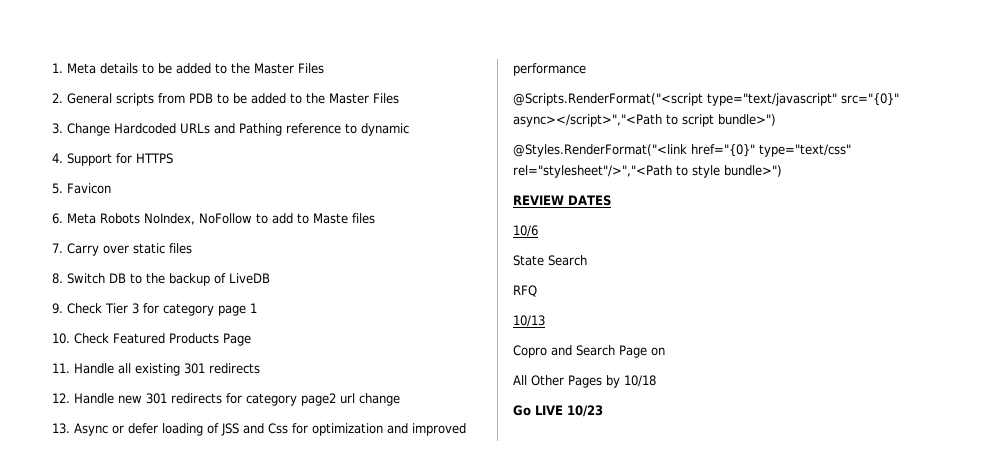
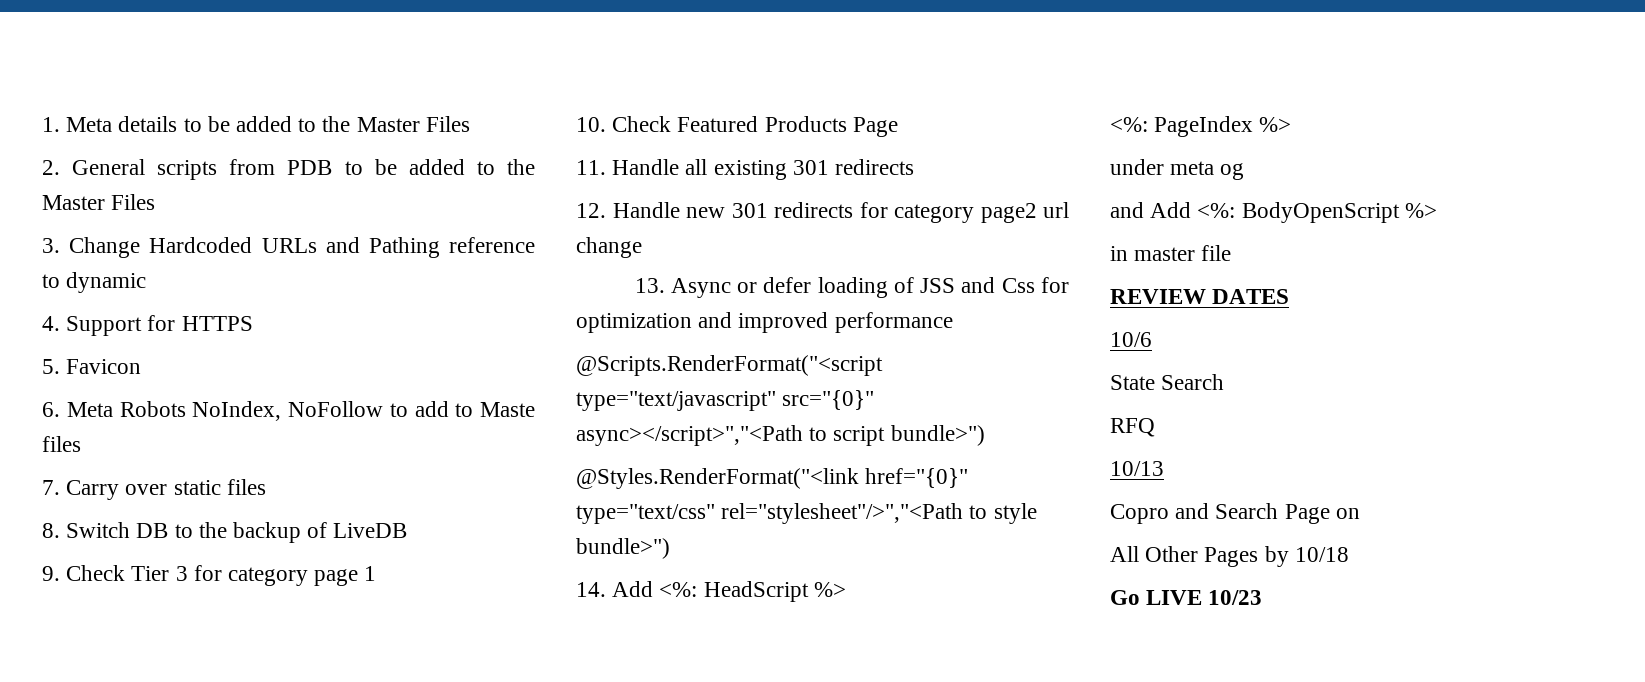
(782, 171) none -> [576,581,846,602] [1110,116,1292,137] [1110,159,1245,180] [1110,202,1437,223] [1110,245,1232,261] // 14. Add <%: HeadScript %> // <%: PageIndex %> // under meta og // and Add <%: BodyOpenScript %> // in master file

